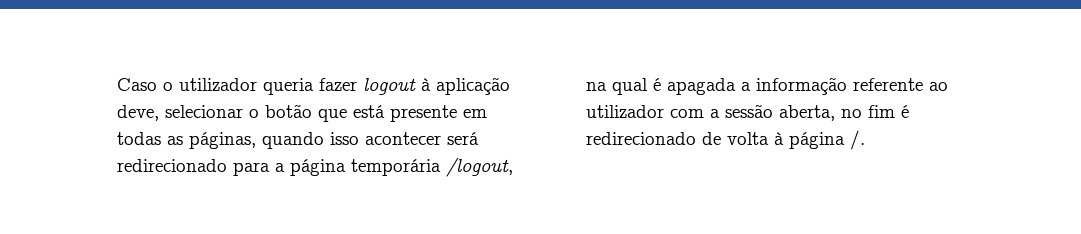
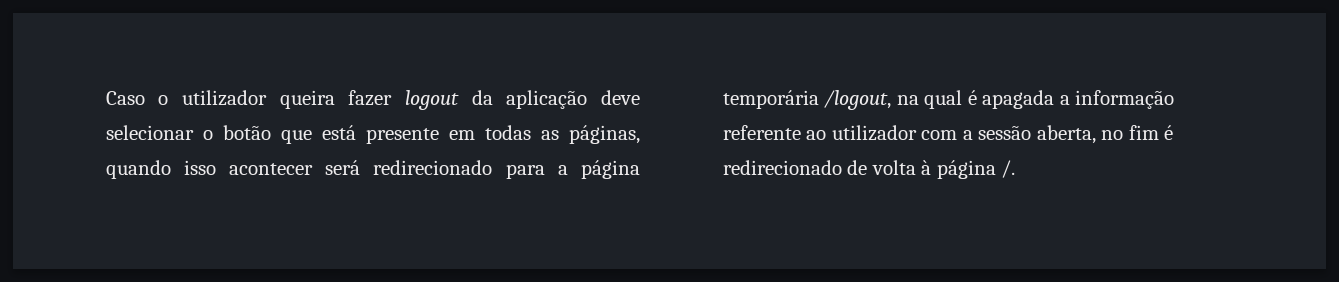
[262,78,314,95] queria -> [279,90,335,109] queira
[420,77,510,95] [116,105,159,121] à aplicação deve, -> [471,90,641,109] da aplicação deve

